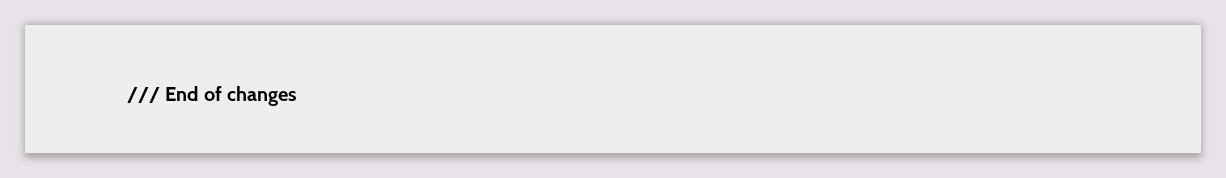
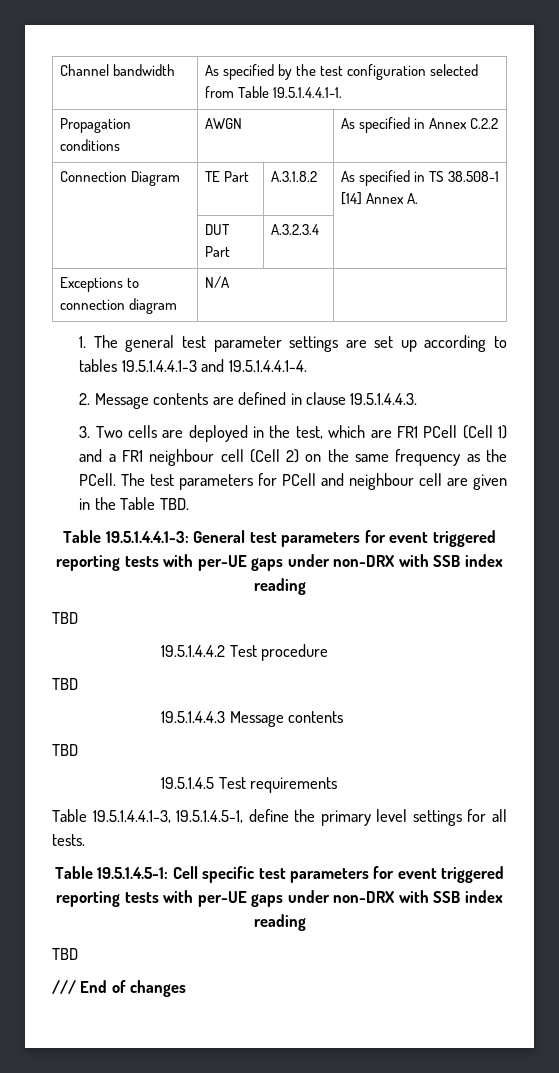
(127, 95) none -> [59,64,175,76] [204,64,479,80] [204,86,342,98] [59,118,131,133] [59,139,120,151] [204,118,242,129] [340,117,498,133] [59,171,180,186] [204,171,249,182] [270,171,317,182] [340,170,499,186] [340,192,418,205] [204,224,230,235] [204,246,230,257] [270,224,319,235] [59,277,139,292] [59,298,177,314] [204,276,229,288] [79,335,507,352] [79,359,307,372] [79,392,418,409] [79,425,508,442] [79,449,508,466] [79,473,508,490] [79,497,189,510] [63,530,496,547] [56,554,503,571] [253,578,306,595] [52,612,78,624] [161,644,329,661] [52,678,78,690] [161,711,344,727] [52,744,78,756] [161,777,338,793] [52,809,508,826] [52,834,85,846] [54,866,505,883] [56,890,503,907] [253,914,306,931] [52,948,78,960] Channel bandwidth | As specified by the test configuration selected from Table 19.5.1.4.4.1-1. // Propagation conditions | AWGN | As specified in Annex C.2.2 // Connection Diagram | TE Part | A.3.1.8.2 | As specified in TS 38.508-1 [14] Annex A. // | DUT Part | A.3.2.3.4 | // Exceptions to connection diagram | N/A | // 1. The general test parameter settings are set up according to tables 19.5.1.4.4.1-3 and 19.5.1.4.4.1-4. // 2. Message contents are defined in clause 19.5.1.4.4.3. // 3. Two cells are deployed in the test, which are FR1 PCell (Cell 1) and a FR1 neighbour cell (Cell 2) on the same frequency as the PCell. The test parameters for PCell and neighbour cell are given in the Table TBD. // Table 19.5.1.4.4.1-3: General test parameters for event triggered reporting tests with per-UE gaps under non-DRX with SSB index reading // TBD // 19.5.1.4.4.2 Test procedure // TBD // 19.5.1.4.4.3 Message contents // TBD // 19.5.1.4.5 Test requirements // Table 19.5.1.4.4.1-3, 19.5.1.4.5-1, define the primary level settings for all tests. // Table 19.5.1.4.5-1: Cell specific test parameters for event triggered reporting tests with per-UE gaps under non-DRX with SSB index reading // TBD //

